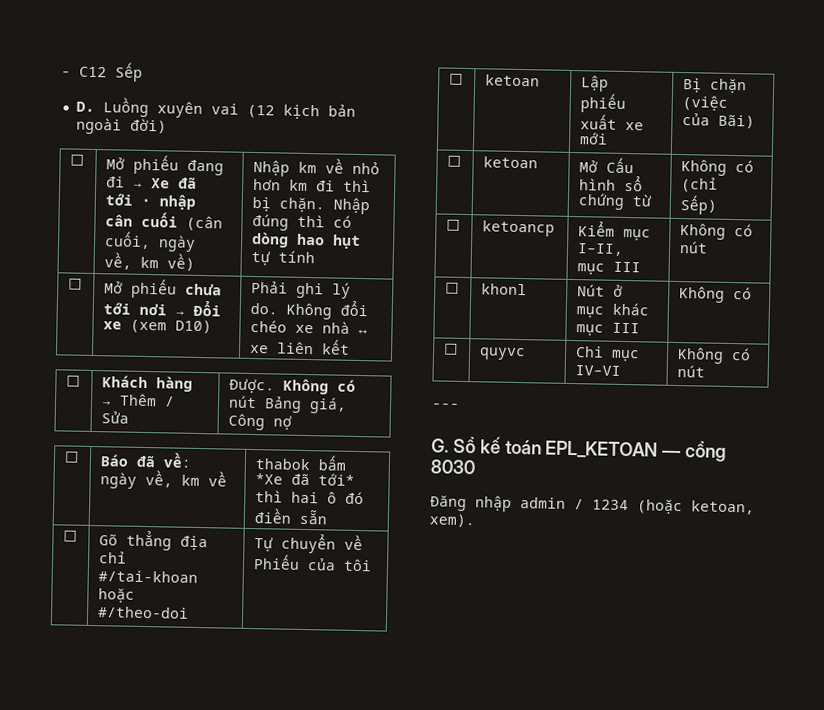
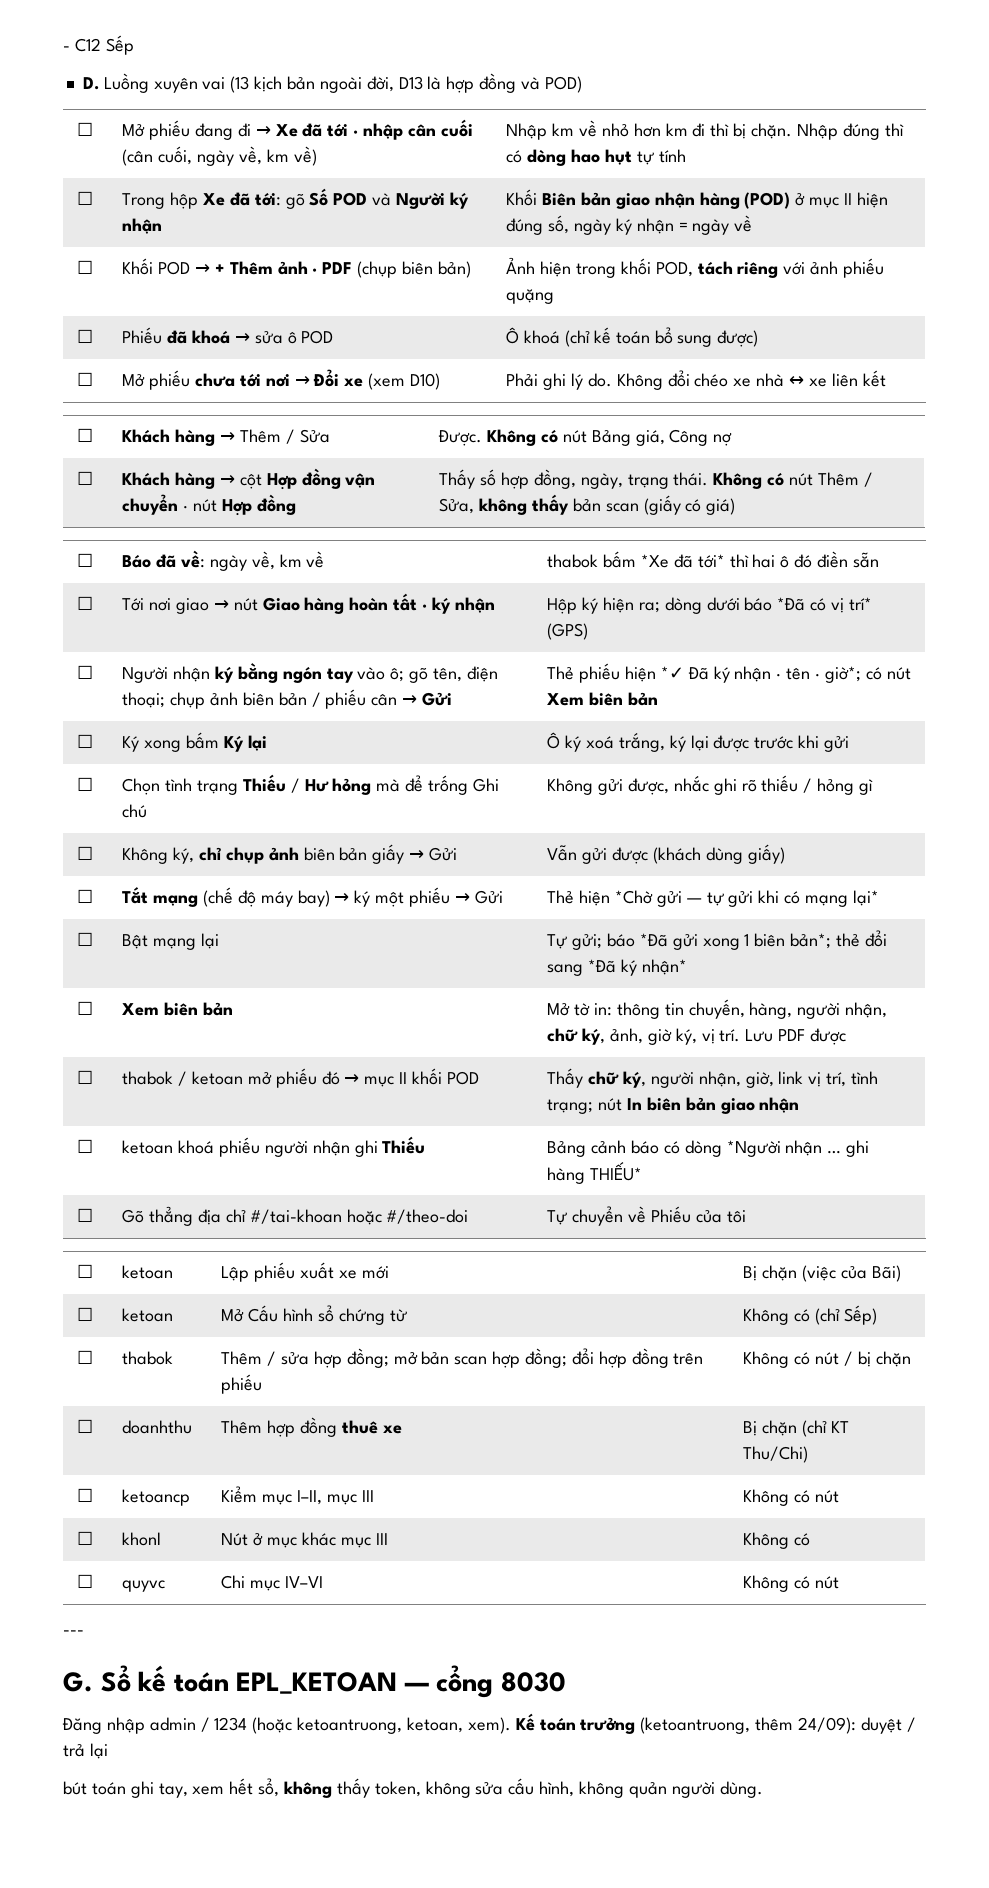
[246,104,275,119] (12 -> [230,76,250,93] (13
[129,118,167,134] đời) -> [366,73,582,93] đời, D13 là hợp đồng và POD)
(316, 257) none -> [77,191,94,205] [122,188,469,209] [122,218,163,234] [506,189,888,209] [506,215,753,235] [77,260,94,274] [122,258,471,278] [506,257,884,278] [506,289,555,304] [77,329,94,343] [122,327,334,344] [506,327,759,347] // ☐ | Trong hộp Xe đã tới: gõ Số POD và Người ký nhận | Khối Biên bản giao nhận hàng (POD) ở mục II hiện đúng số, ngày ký nhận = ngày về // ☐ | Khối POD → + Thêm ảnh · PDF (chụp biên bản) | Ảnh hiện trong khối POD, tách riêng với ảnh phiếu quặng // ☐ | Phiếu đã khoá → sửa ô POD | Ô khoá (chỉ kế toán bổ sung được)
(293, 422) none -> [77,471,94,485] [122,468,376,490] [122,494,296,516] [439,469,873,489] [439,494,736,515] // ☐ | Khách hàng → cột Hợp đồng vận chuyển · nút Hợp đồng | Thấy số hợp đồng, ngày, trạng thái. Không có nút Thêm / Sửa, không thấy bản scan (giấy có giá)
(329, 517) none -> [77,596,94,610] [122,593,495,614] [547,597,872,614] [547,623,589,640] [77,665,94,679] [122,663,498,683] [122,689,452,709] [547,663,911,683] [547,692,658,706] [77,734,94,748] [122,732,267,752] [547,732,849,752] [77,777,94,791] [122,774,499,795] [122,804,148,818] [547,775,873,795] [77,846,94,860] [122,844,457,864] [547,844,785,864] [77,889,94,903] [122,887,503,907] [547,890,879,907] [77,932,94,946] [122,933,219,950] [547,930,887,950] [547,959,687,976] [77,1001,94,1015] [122,1002,233,1016] [547,999,888,1019] [547,1028,846,1045] [77,1070,94,1084] [122,1068,479,1088] [547,1068,878,1088] [547,1097,800,1114] [77,1139,94,1153] [122,1136,426,1157] [547,1140,870,1157] [547,1162,643,1184] // ☐ | Tới nơi giao → nút Giao hàng hoàn tất · ký nhận | Hộp ký hiện ra; dòng dưới báo *Đã có vị trí* (GPS) // ☐ | Người nhận ký bằng ngón tay vào ô; gõ tên, điện thoại; chụp ảnh biên bản / phiếu cân → Gửi | Thẻ phiếu hiện *✓ Đã ký nhận · tên · giờ*; có nút Xem biên bản // ☐ | Ký xong bấm Ký lại | Ô ký xoá trắng, ký lại được trước khi gửi // ☐ | Chọn tình trạng Thiếu / Hư hỏng mà để trống Ghi chú | Không gửi được, nhắc ghi rõ thiếu / hỏng gì // ☐ | Không ký, chỉ chụp ảnh biên bản giấy → Gửi | Vẫn gửi được (khách dùng giấy) // ☐ | Tắt mạng (chế độ máy bay) → ký một phiếu → Gửi | Thẻ hiện *Chờ gửi — tự gửi khi có mạng lại* // ☐ | Bật mạng lại | Tự gửi; báo *Đã gửi xong 1 biên bản*; thẻ đổi sang *Đã ký nhận* // ☐ | Xem biên bản | Mở tờ in: thông tin chuyến, hàng, người nhận, chữ ký, ảnh, giờ ký, vị trí. Lưu PDF được // ☐ | thabok / ketoan mở phiếu đó → mục II khối POD | Thấy chữ ký, người nhận, giờ, link vị trí, tình trạng; nút In biên bản giao nhận // ☐ | ketoan khoá phiếu người nhận ghi Thiếu | Bảng cảnh báo có dòng *Người nhận … ghi hàng THIẾU*
(719, 205) none -> [77,1350,94,1364] [122,1351,174,1365] [221,1348,704,1368] [221,1374,263,1394] [743,1351,911,1368] [77,1419,94,1433] [122,1420,193,1434] [221,1417,402,1437] [743,1420,849,1437] [743,1446,809,1463] // ☐ | thabok | Thêm / sửa hợp đồng; mở bản scan hợp đồng; đổi hợp đồng trên phiếu | Không có nút / bị chặn // ☐ | doanhthu | Thêm hợp đồng thuê xe | Bị chặn (chỉ KT Thu/Chi)
(683, 507) none -> [297,1717,403,1734] ketoantruong,
(476, 520) none -> [515,1713,916,1734] [63,1743,108,1759] [63,1778,763,1798] Kế toán trưởng (ketoantruong, thêm 24/09): duyệt / trả lại // bút toán ghi tay, xem hết sổ, không thấy token, không sửa cấu hình, không quản người dùng.

